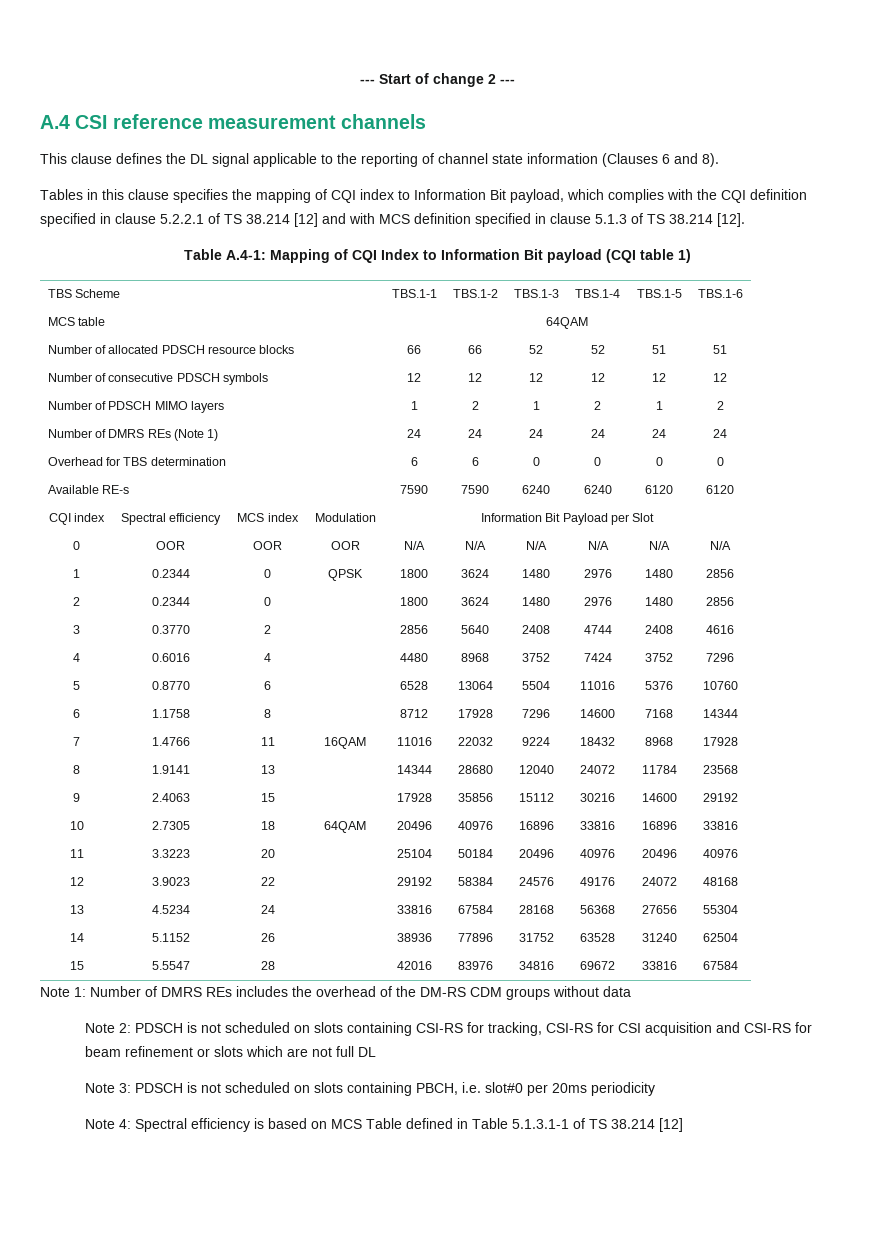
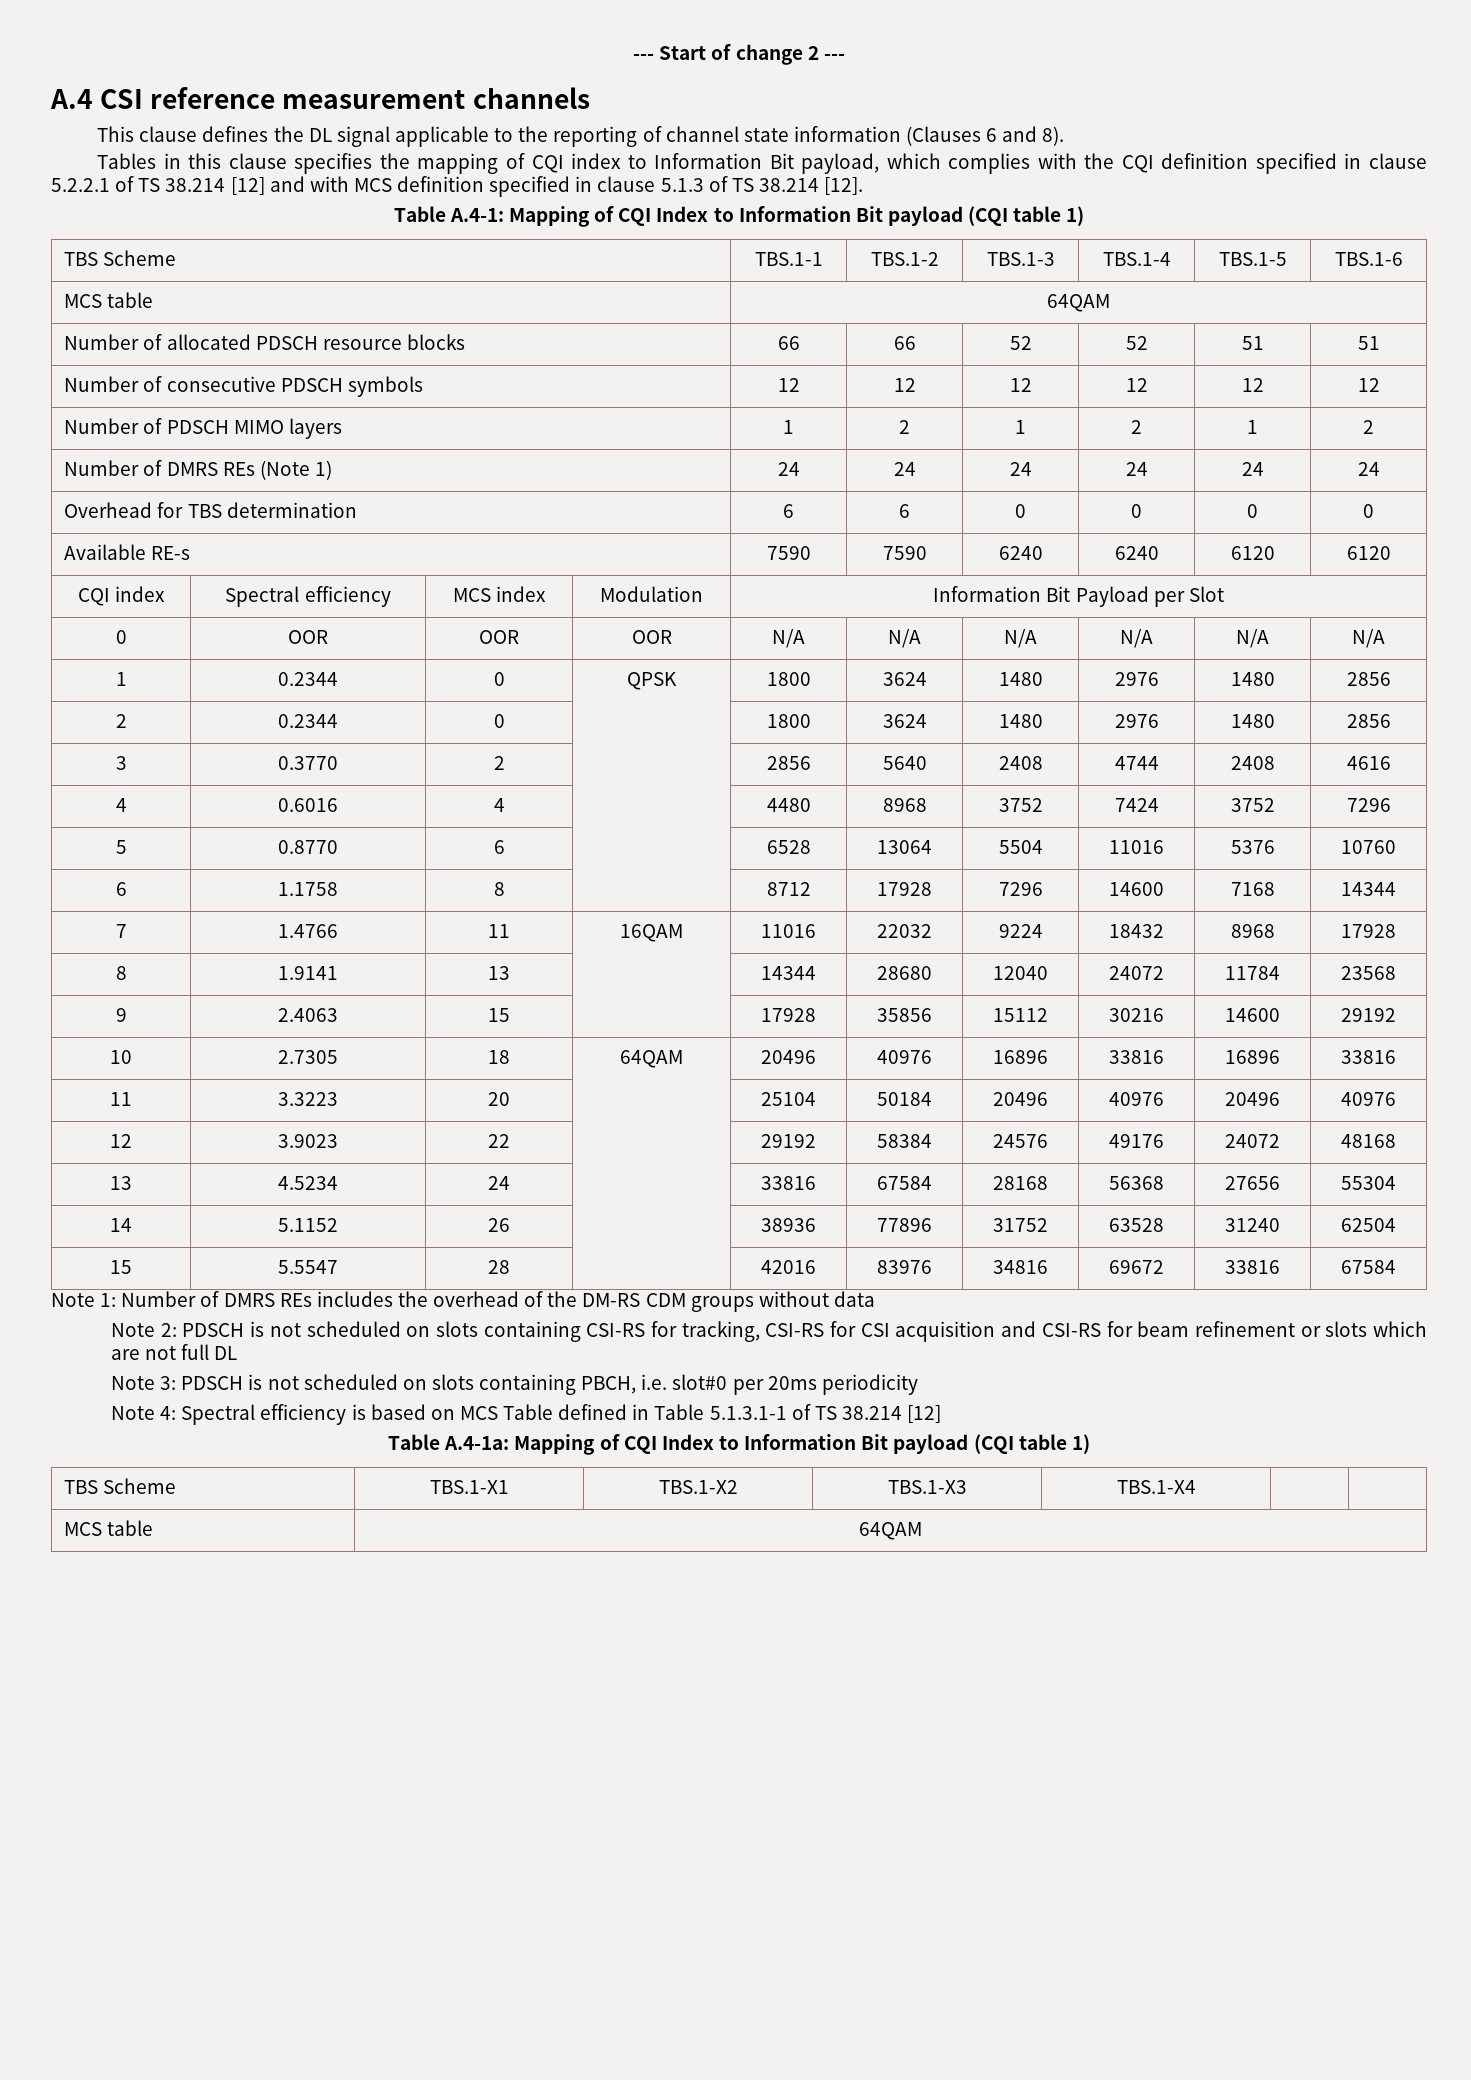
(683, 1125) none -> [388,1434,1090,1455] [64,1478,177,1494] [429,1480,509,1494] [658,1480,738,1494] [887,1480,967,1494] [1116,1480,1196,1494] [64,1520,154,1536] [859,1522,922,1540] // Table A.4-1a: Mapping of CQI Index to Information Bit payload (CQI table 1) // TBS Scheme | TBS.1-X1 | TBS.1-X2 | TBS.1-X3 | TBS.1-X4 | | // MCS table | 64QAM

